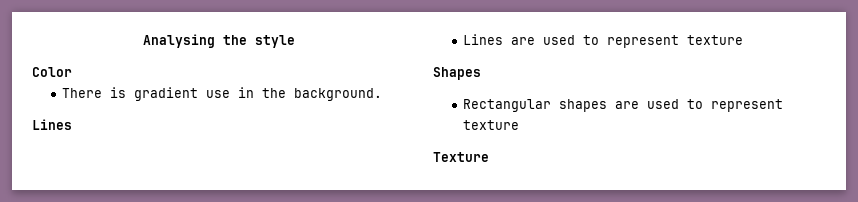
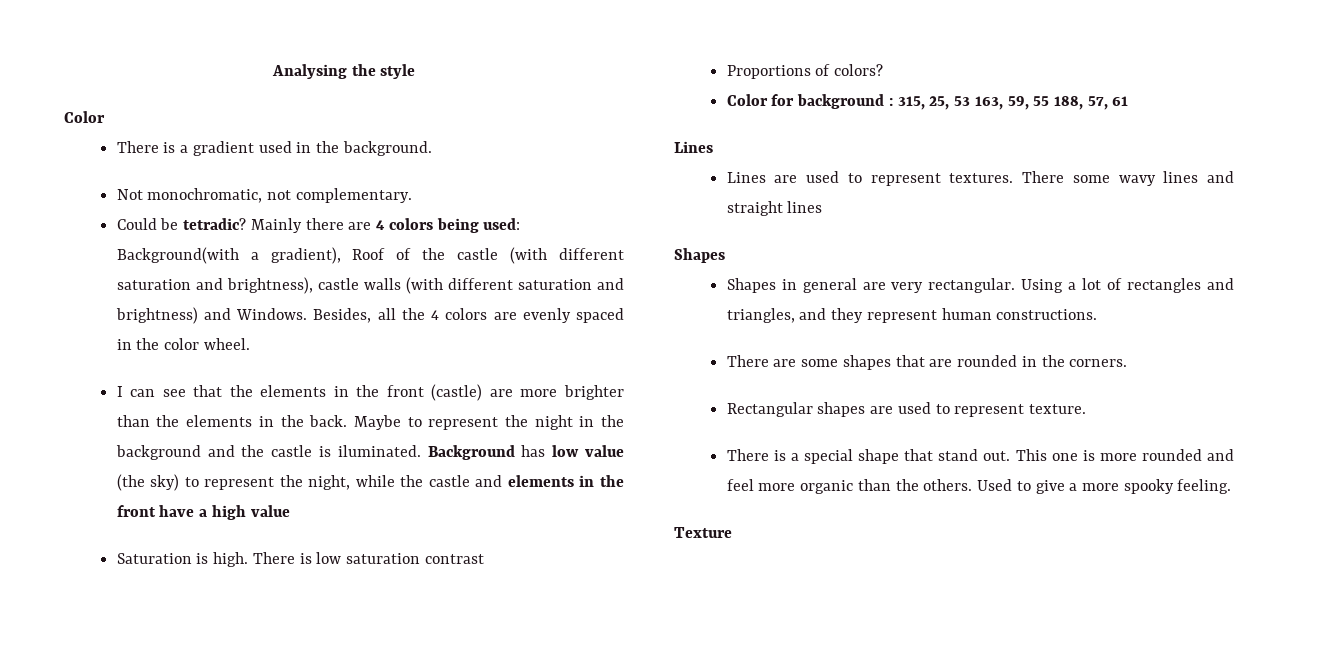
[134,87,231,101] gradient use -> [180,141,292,156] a gradient used
(383, 94) none -> [116,188,412,203] [116,218,521,233] [116,247,624,264] [116,277,624,294] [115,307,624,324] [116,338,250,350] [116,384,624,401] [116,415,624,430] [115,445,625,460] [116,474,624,491] [116,505,290,520] [116,552,484,567] [726,64,884,79] [726,94,1129,110] // Not monochromatic, not complementary. // Could be tetradic? Mainly there are 4 colors being used: Background(with a gradient), Roof of the castle (with different saturation and brightness), castle walls (with different saturation and brightness) and Windows. Besides, all the 4 colors are evenly spaced in the color wheel. // I can see that the elements in the front (castle) are more brighter than the elements in the back. Maybe to represent the night in the background and the castle is iluminated. Background has low value (the sky) to represent the night, while the castle and elements in the front have a high value // Saturation is high. There is low saturation contrast // Proportions of colors? // Color for background : 315, 25, 53 163, 59, 55 188, 57, 61
[687,35,744,45] [433,67,481,80] texture // Shapes -> [949,171,1234,186] [726,201,823,216] [674,248,725,263] [726,278,1234,293] [726,308,1098,323] [726,355,1128,370] textures. There some wavy lines and straight lines // Shapes // Shapes in general are very rectangular. Using a lot of rectangles and triangles, and they represent human constructions. // There are some shapes that are rounded in the corners.
[463,120,520,130] texture -> [1029,404,1087,414] [726,449,1234,464] [726,479,1232,494] texture. // There is a special shape that stand out. This one is more rounded and feel more organic than the others. Used to give a more spooky feeling.

